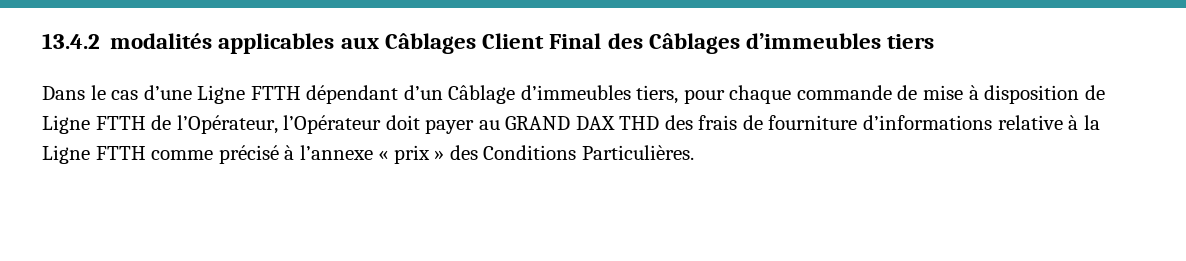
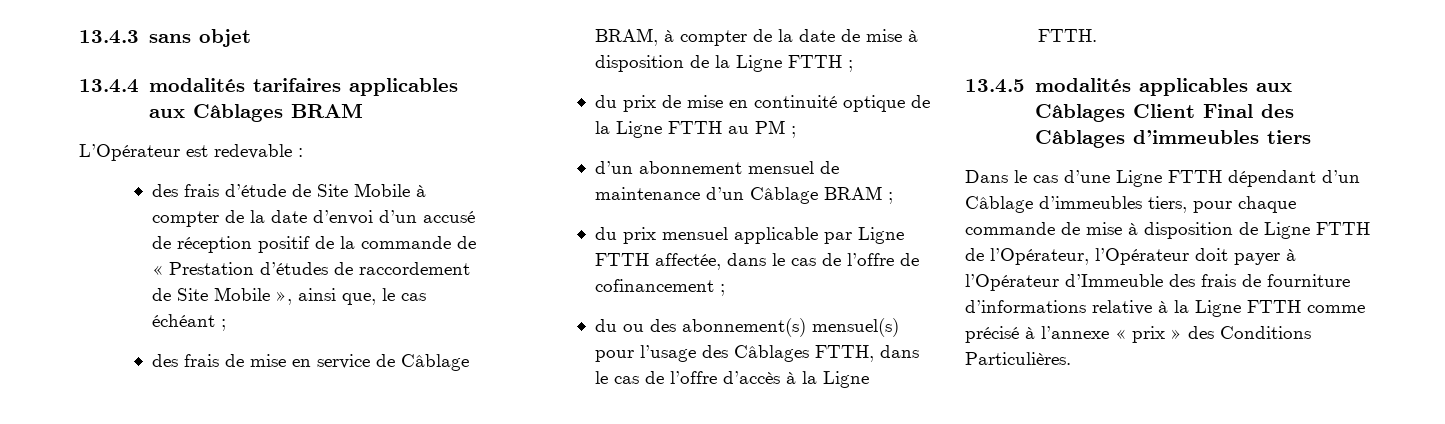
[42,33,100,49] 13.4.2 -> [79,29,251,47] [79,78,458,96] [148,103,363,122] [79,144,303,161] [151,183,426,197] [151,210,475,227] [151,236,476,253] [151,262,470,275] [151,287,426,305] [151,314,226,331] [151,354,469,371] [594,28,918,46] [594,55,853,72] [594,95,930,112] [594,120,796,138] [594,161,839,174] [594,186,893,204] [594,227,904,244] [594,253,919,270] [594,279,725,296] [594,318,899,337] [594,345,919,362] [594,371,869,388] [1037,29,1097,42] [965,79,1025,93] 13.4.3 sans objet // 13.4.4 modalités tarifaires applicables aux Câblages BRAM // L’Opérateur est redevable : // des frais d’étude de Site Mobile à compter de la date d’envoi d’un accusé de réception positif de la commande de « Prestation d’études de raccordement de Site Mobile », ainsi que, le cas échéant ; // des frais de mise en service de Câblage BRAM, à compter de la date de mise à disposition de la Ligne FTTH ; // du prix de mise en continuité optique de la Ligne FTTH au PM ; // d’un abonnement mensuel de maintenance d’un Câblage BRAM ; // du prix mensuel applicable par Ligne FTTH affectée, dans le cas de l’offre de cofinancement ; // du ou des abonnement(s) mensuel(s) pour l’usage des Câblages FTTH, dans le cas de l’offre d’accès à la Ligne FTTH. // 13.4.5
[478,116,660,130] au GRAND DAX THD -> [1286,249,1296,261] [965,274,1163,291] à l’Opérateur d’Immeuble

